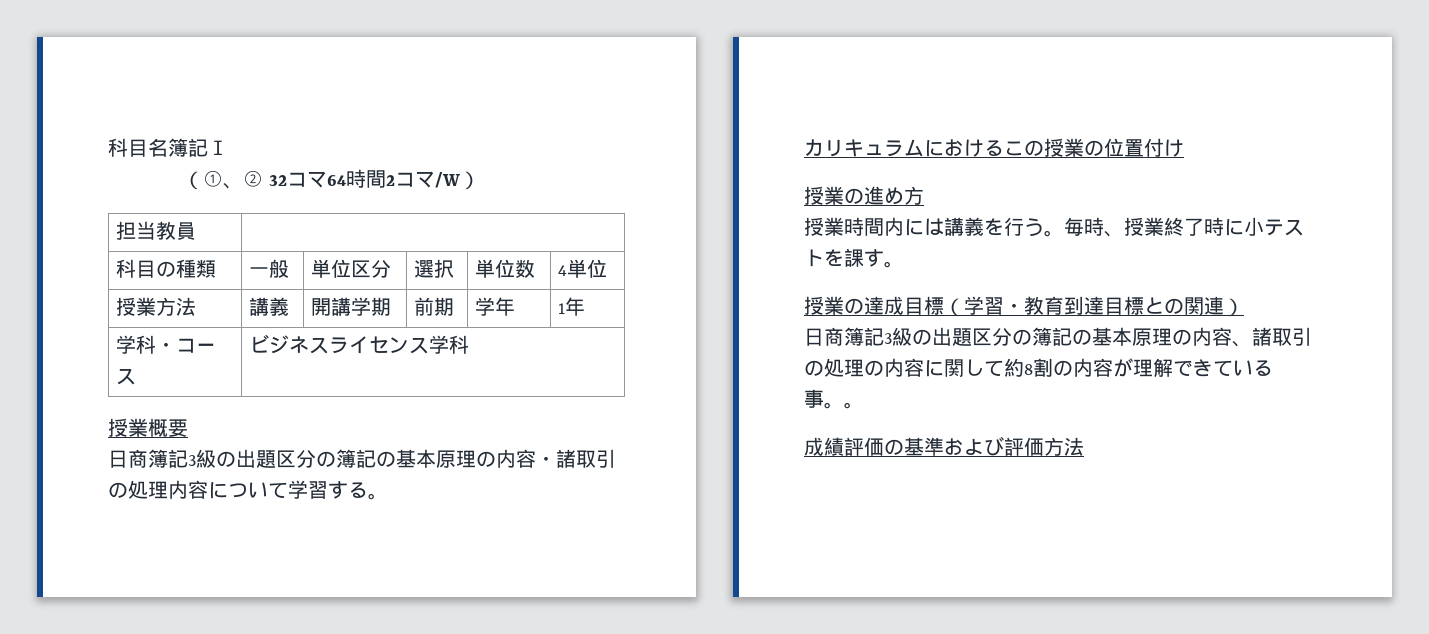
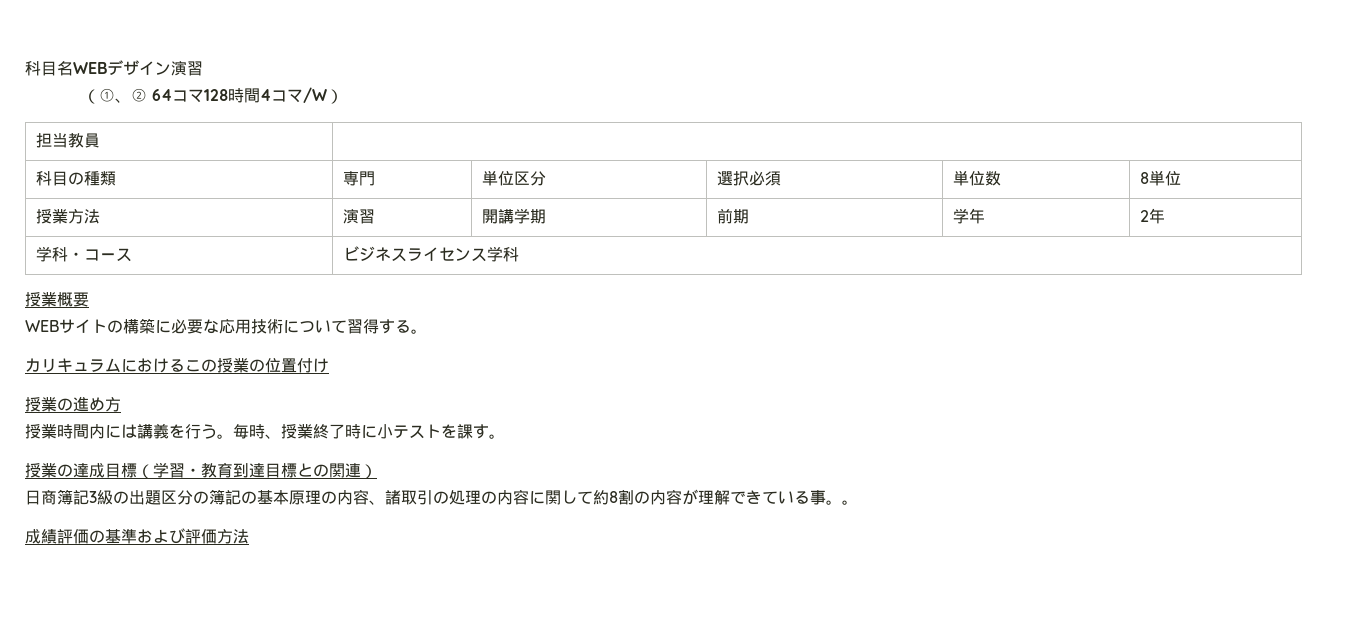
[168,138,228,157] 簿記Ⅰ -> [73,60,203,76] WEBデザイン演習
[268,169,395,188] 32コマ64時間2 -> [151,88,271,103] 64コマ128時間4
[249,259,290,278] 一般 -> [343,171,376,186] 専門
(455, 268) none -> [749,171,782,186] 必須
[558,265,568,276] 4 -> [1140,172,1150,184] 8
[249,297,290,316] 講義 -> [343,209,376,224] 演習
[558,303,566,314] 1 -> [1140,210,1150,222] 2
[108,449,616,468] [108,480,208,499] 日商簿記3級の出題区分の簿記の基本原理の内容・諸取引の処理内容 -> [25,318,283,334] WEBサイトの構築に必要な応用技術
[288,480,328,499] 学習 -> [347,319,379,334] 習得

